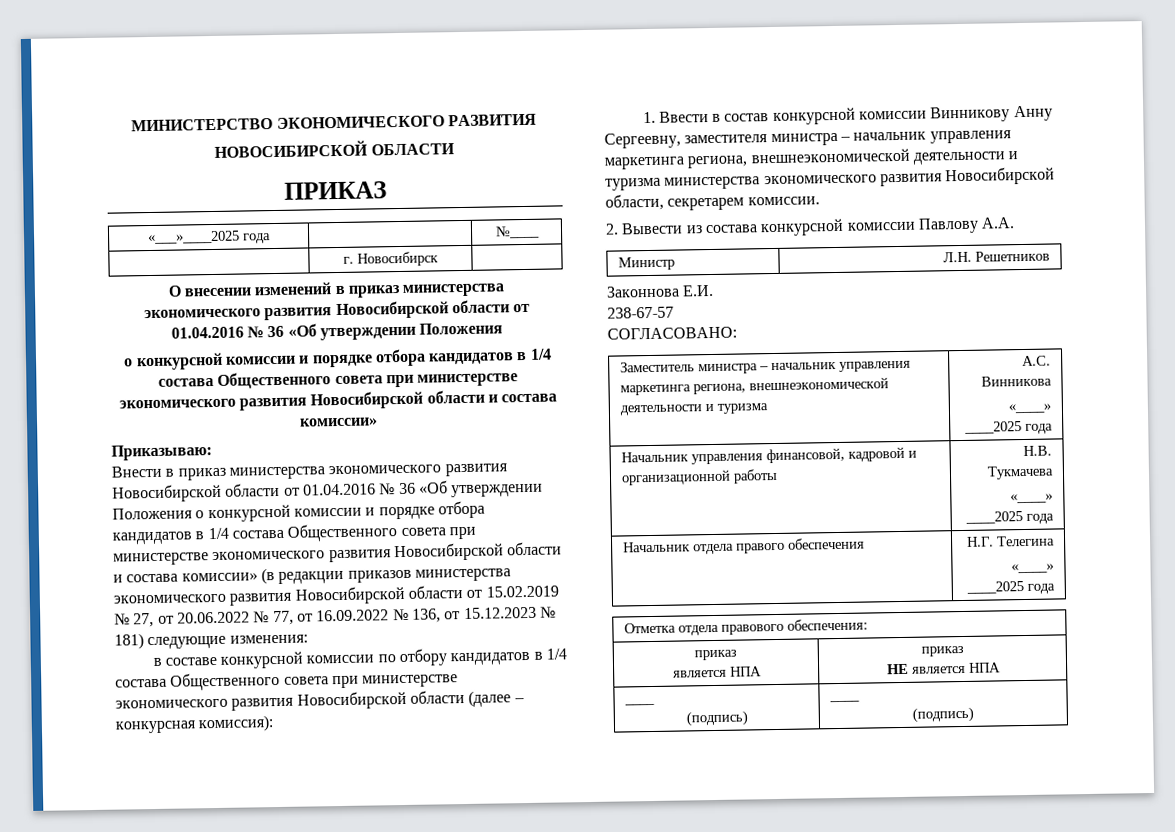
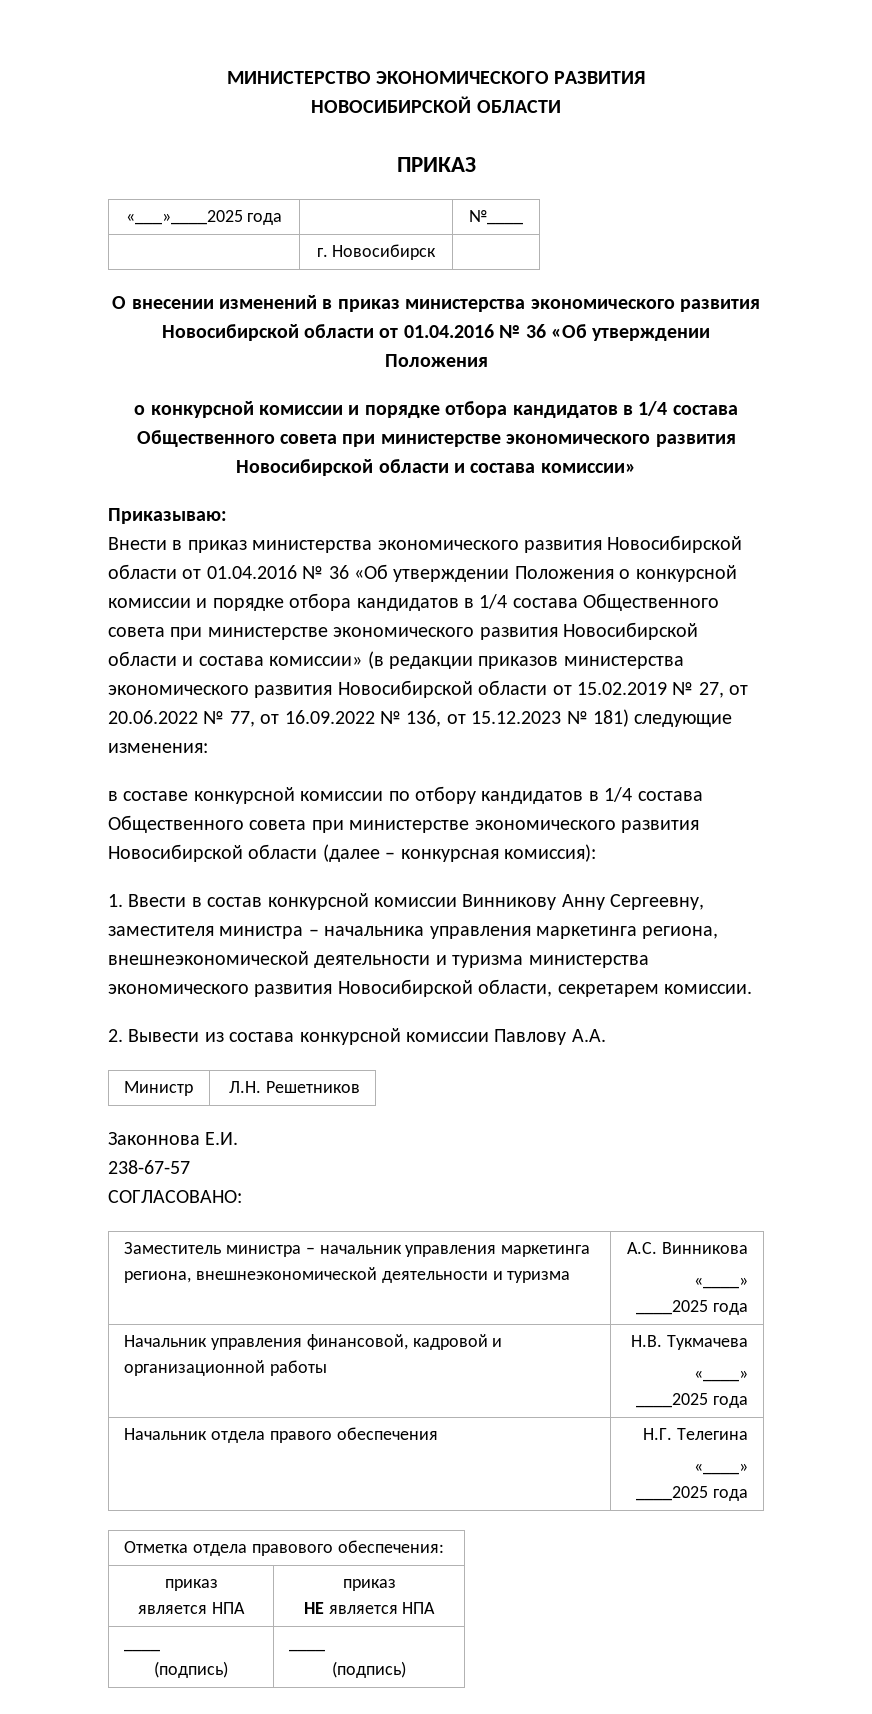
[853,131,927,141] начальник -> [324,926,425,936] начальника

